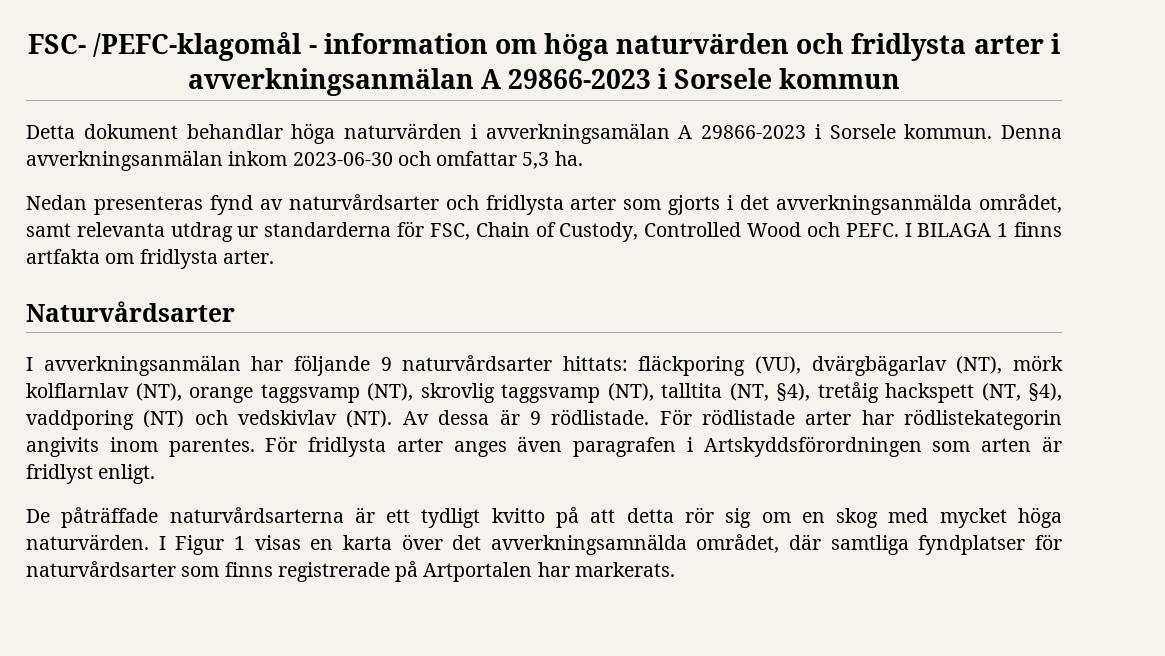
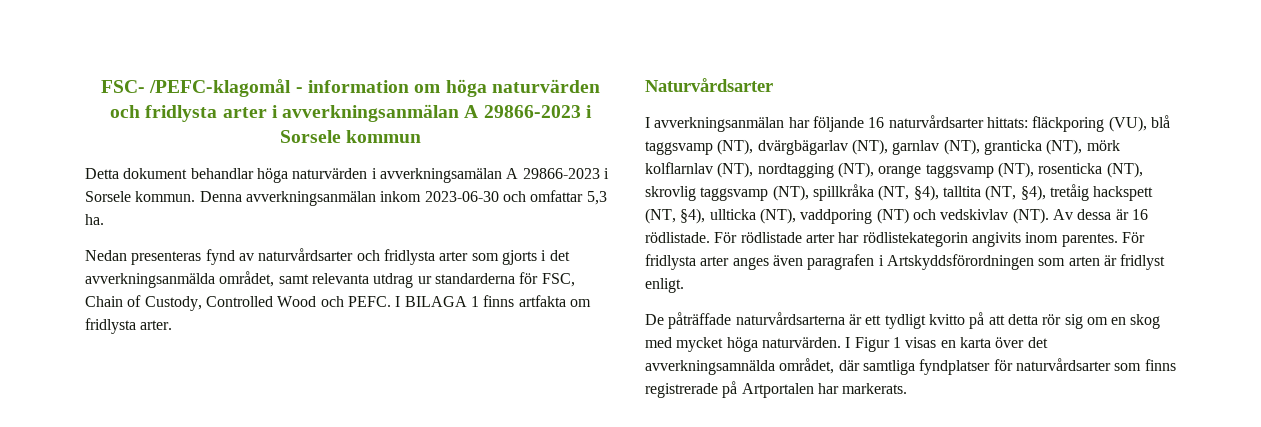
[380,357,392,371] 9 -> [868,117,885,128] 16
[811,355,947,376] dvärgbägarlav -> [1150,115,1170,128] [645,139,1042,155] blå taggsvamp (NT), dvärgbägarlav (NT), garnlav (NT), granticka
(182, 392) none -> [757,162,874,178] nordtagging (NT),
(413, 392) none -> [1038,162,1143,178] rosenticka (NT),
(654, 392) none -> [812,184,939,201] spillkråka (NT, §4),
(1062, 392) none -> [709,208,796,224] ullticka (NT),
[529,411,541,425] 9 -> [1131,209,1148,220] 16

